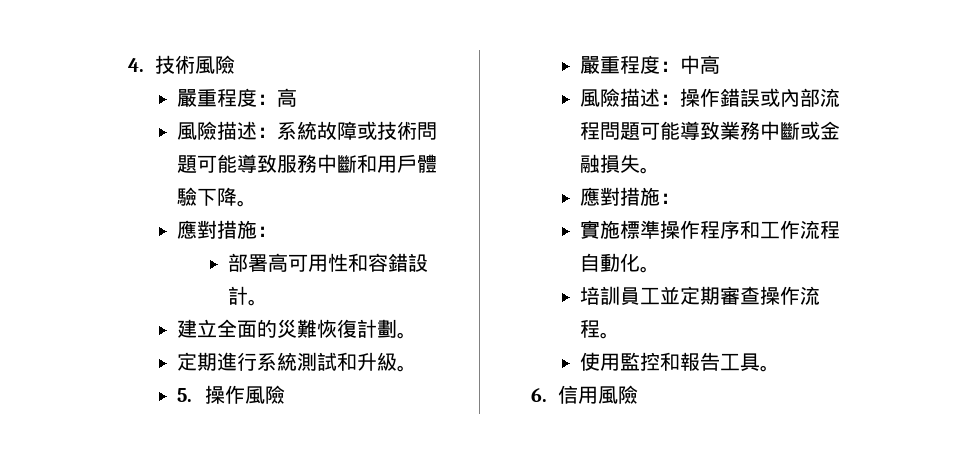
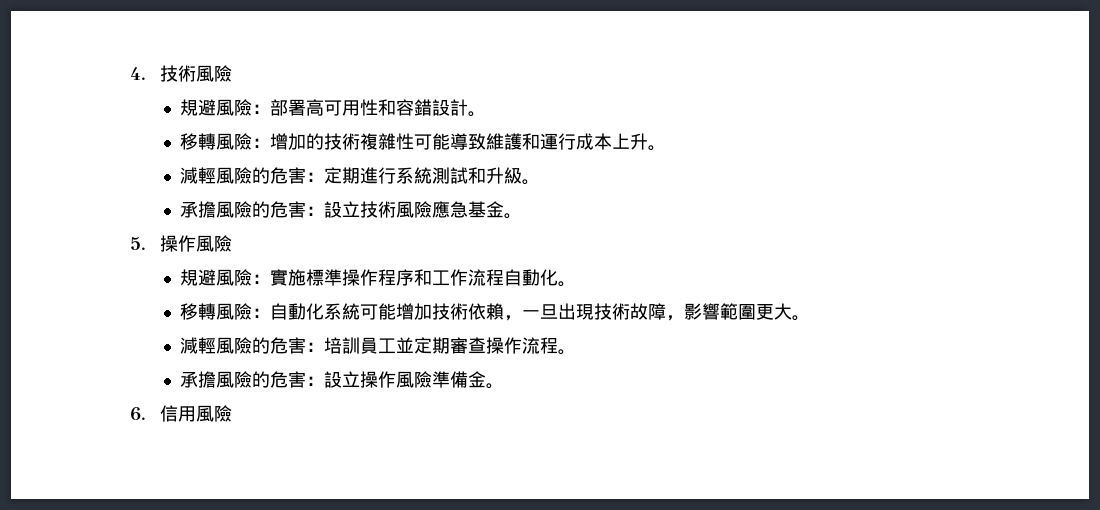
[177,88,298,107] [177,121,438,140] [177,154,438,173] [177,187,258,207] [177,220,278,239] 嚴重程度：高 // 風險描述：系統故障或技術問題可能導致服務中斷和用戶體驗下降。 // 應對措施： // -> [179,99,270,116] 規避風險：
[177,319,418,339] 建立全面的災難恢復計劃。 // -> [179,133,666,151] [179,167,324,184] 移轉風險：增加的技術複雜性可能導致維護和運行成本上升。 // 減輕風險的危害：
[177,385,286,404] [580,55,721,74] [580,88,841,107] [580,121,841,140] [580,154,661,174] [580,187,681,206] 5.操作風險 // 嚴重程度：中高 // 風險描述：操作錯誤或內部流程問題可能導致業務中斷或金融損失。 // 應對措施： // -> [179,201,522,219] [130,235,233,252] [179,269,270,286] 承擔風險的危害：設立技術風險應急基金。 // 5.操作風險 // 規避風險：
(661, 269) none -> [179,303,810,321] [179,337,324,354] 移轉風險：自動化系統可能增加技術依賴，一旦出現技術故障，影響範圍更大。 // 減輕風險的危害：
[580,352,761,371] 使用監控和報告工具 -> [179,371,486,388] 承擔風險的危害：設立操作風險準備金

